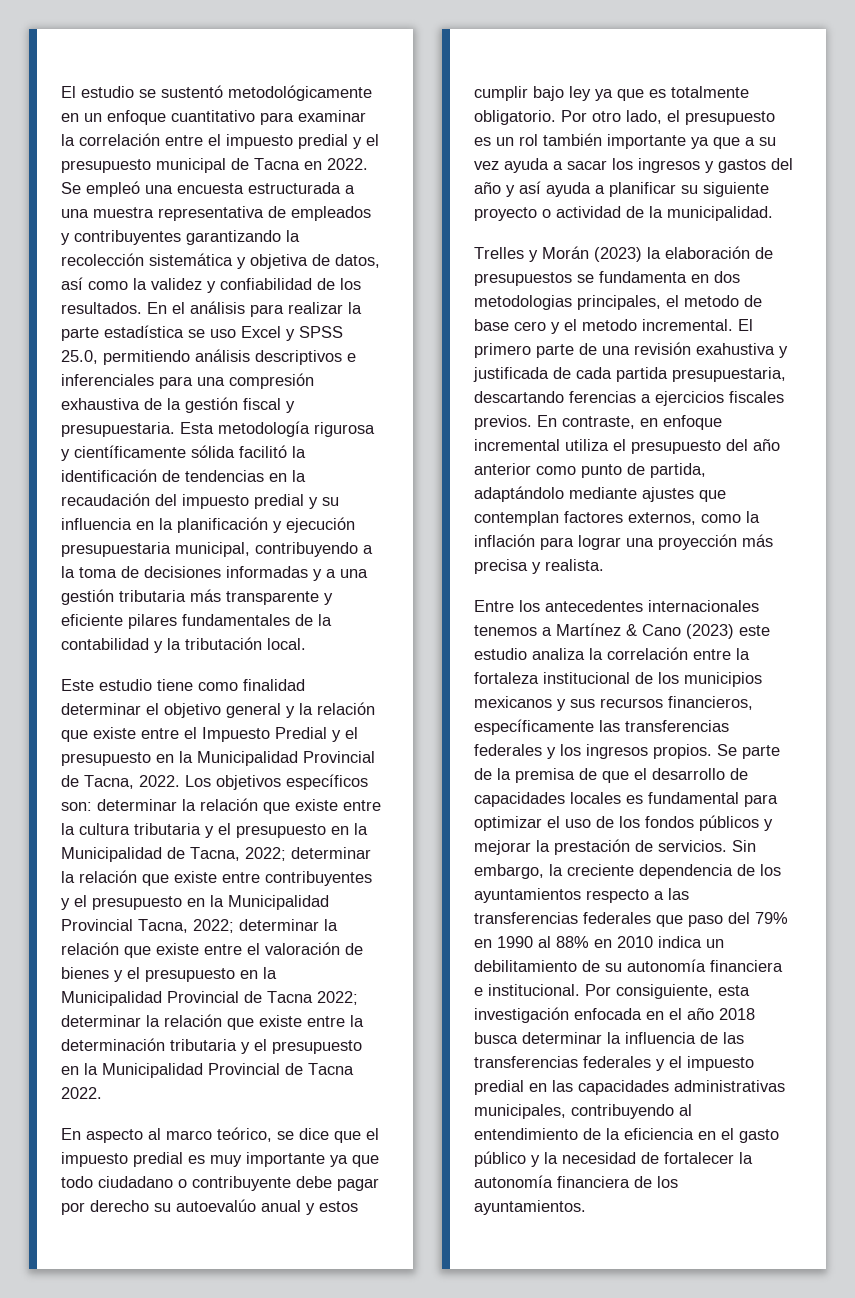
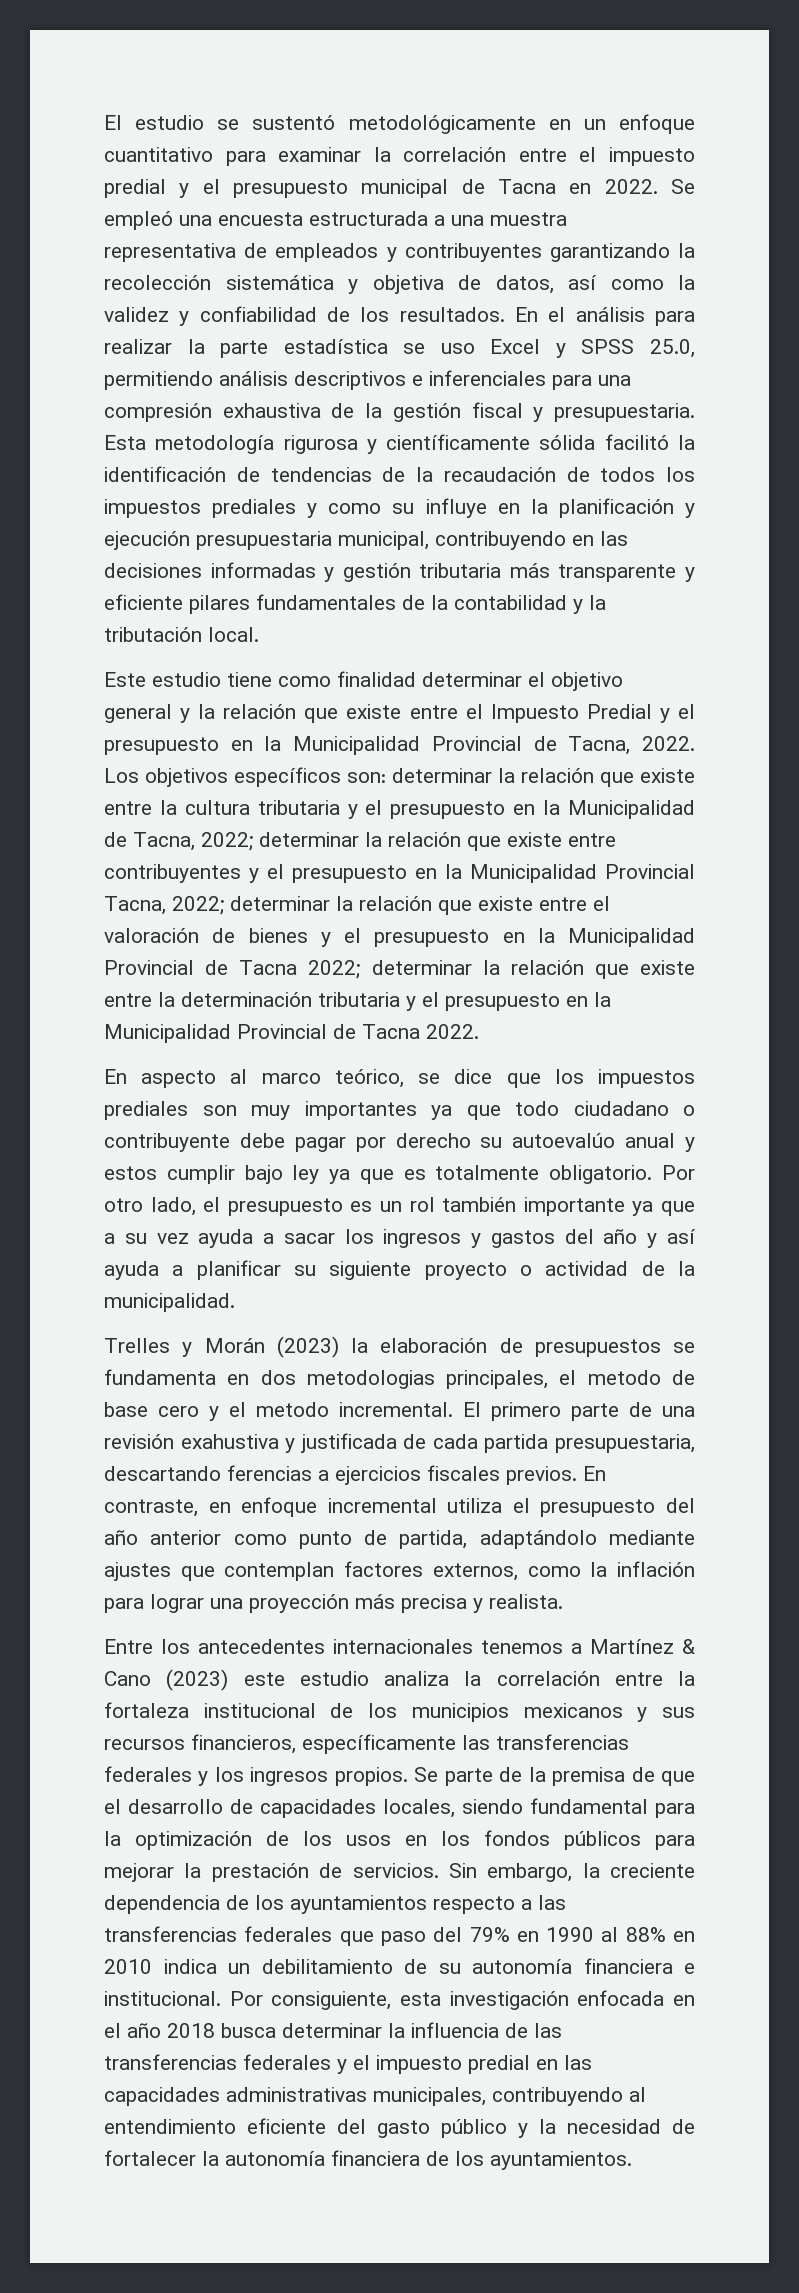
[269,473,287,482] en -> [382,467,406,482] de
[155,494,339,509] [61,518,132,530] del impuesto predial y su influencia -> [566,467,695,482] [104,498,487,518] de todos los impuestos prediales y como su influye
[363,545,373,554] [61,566,139,578] a la toma de -> [572,531,628,546] en las
[326,569,368,578] a una -> (335, 574) none
[366,1128,379,1140] [61,1152,325,1167] el impuesto predial es muy importante -> [554,1069,695,1088] [104,1101,417,1120] los impuestos prediales son muy importantes
[570,792,778,807] [474,816,614,831] locales es fundamental para optimizar el uso de -> [383,1798,695,1818] [104,1831,427,1850] locales, siendo fundamental para la optimización de los usos en
[764,819,773,831] y -> [655,1835,695,1850] para
[583,1128,734,1140] de la eficiencia en el -> [247,2118,366,2134] eficiente del

